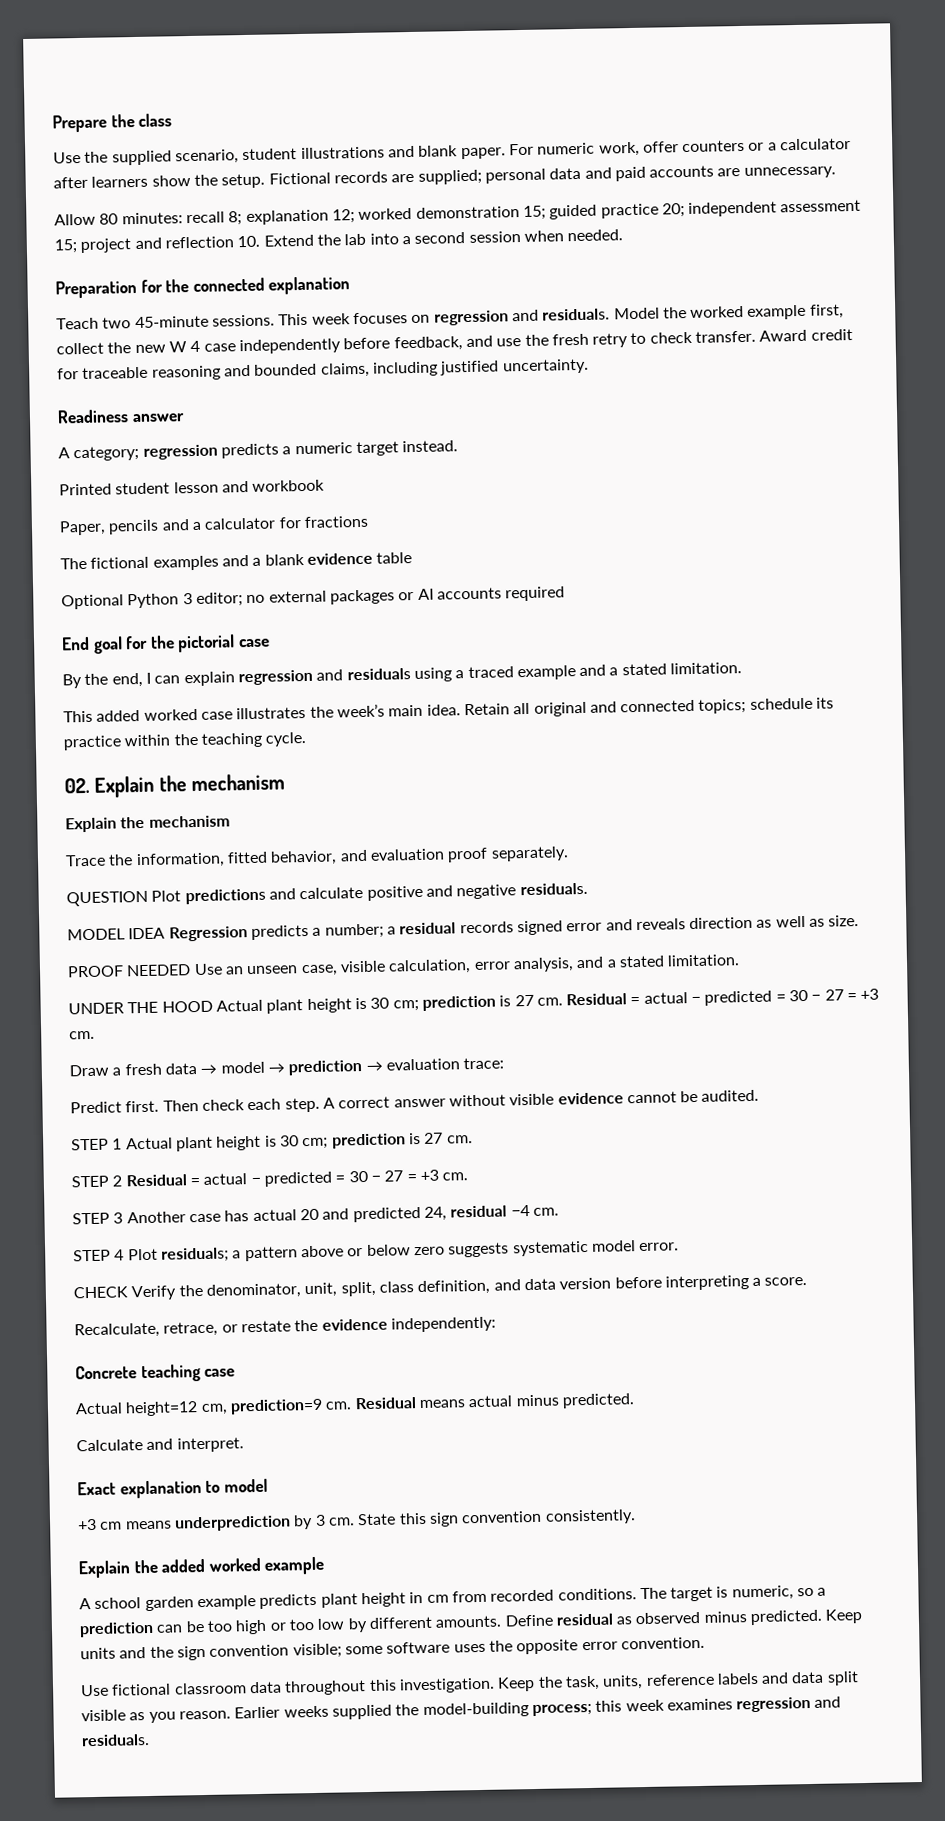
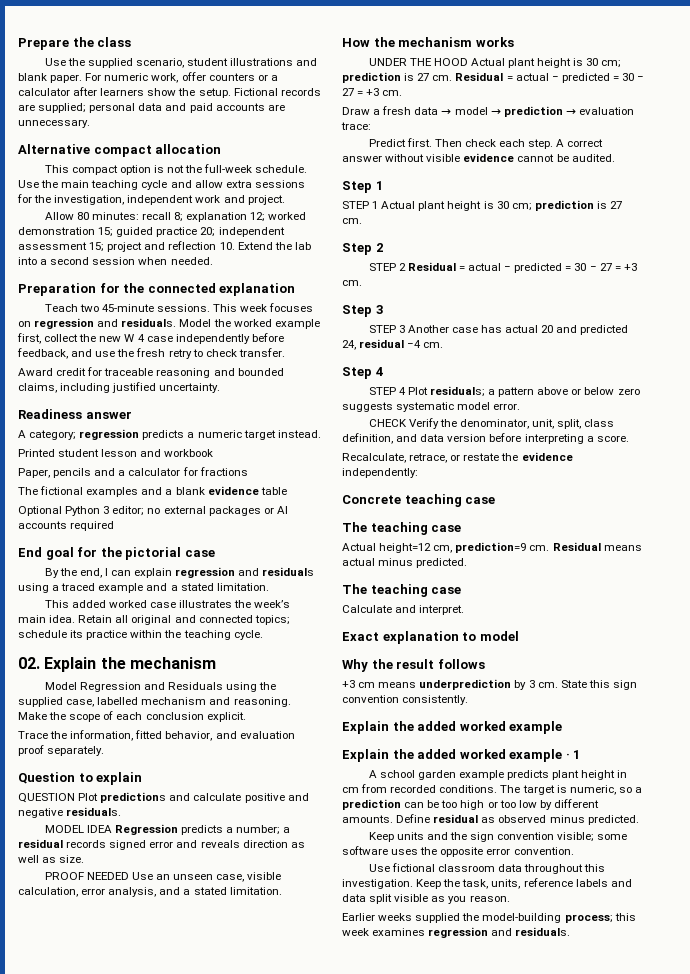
(836, 172) none -> [18,144,222,157] [44,164,308,175] [18,180,305,190] [17,194,285,205] // Alternative compact allocation // This compact option is not the full-week schedule. Use the main teaching cycle and allow extra sessions for the investigation, independent work and project.
(757, 336) none -> (285, 352) //
[65,815,230,833] Explain the mechanism -> [44,682,277,692] [18,697,291,707] [18,711,246,722] Model Regression and Residuals using the supplied case, labelled mechanism and reasoning. Make the scope of each conclusion explicit.
(569, 854) none -> [18,772,143,785] // Question to explain
(741, 960) none -> [342,37,514,47] // How the mechanism works
(760, 1095) none -> [342,181,383,193] // Step 1
(473, 1139) none -> [342,243,383,255] // Step 2
(469, 1176) none -> [342,305,383,317] // Step 3
(559, 1211) none -> [342,367,383,379] // Step 4
(236, 1372) none -> [342,522,462,535] // The teaching case
(635, 1401) none -> [342,584,462,597] // The teaching case
(268, 1485) none -> [342,659,485,672] // Why the result follows
(326, 1565) none -> [342,749,581,762] // Explain the added worked example · 1
(824, 1617) none -> (639, 820) //
(231, 1715) none -> (510, 898) //

